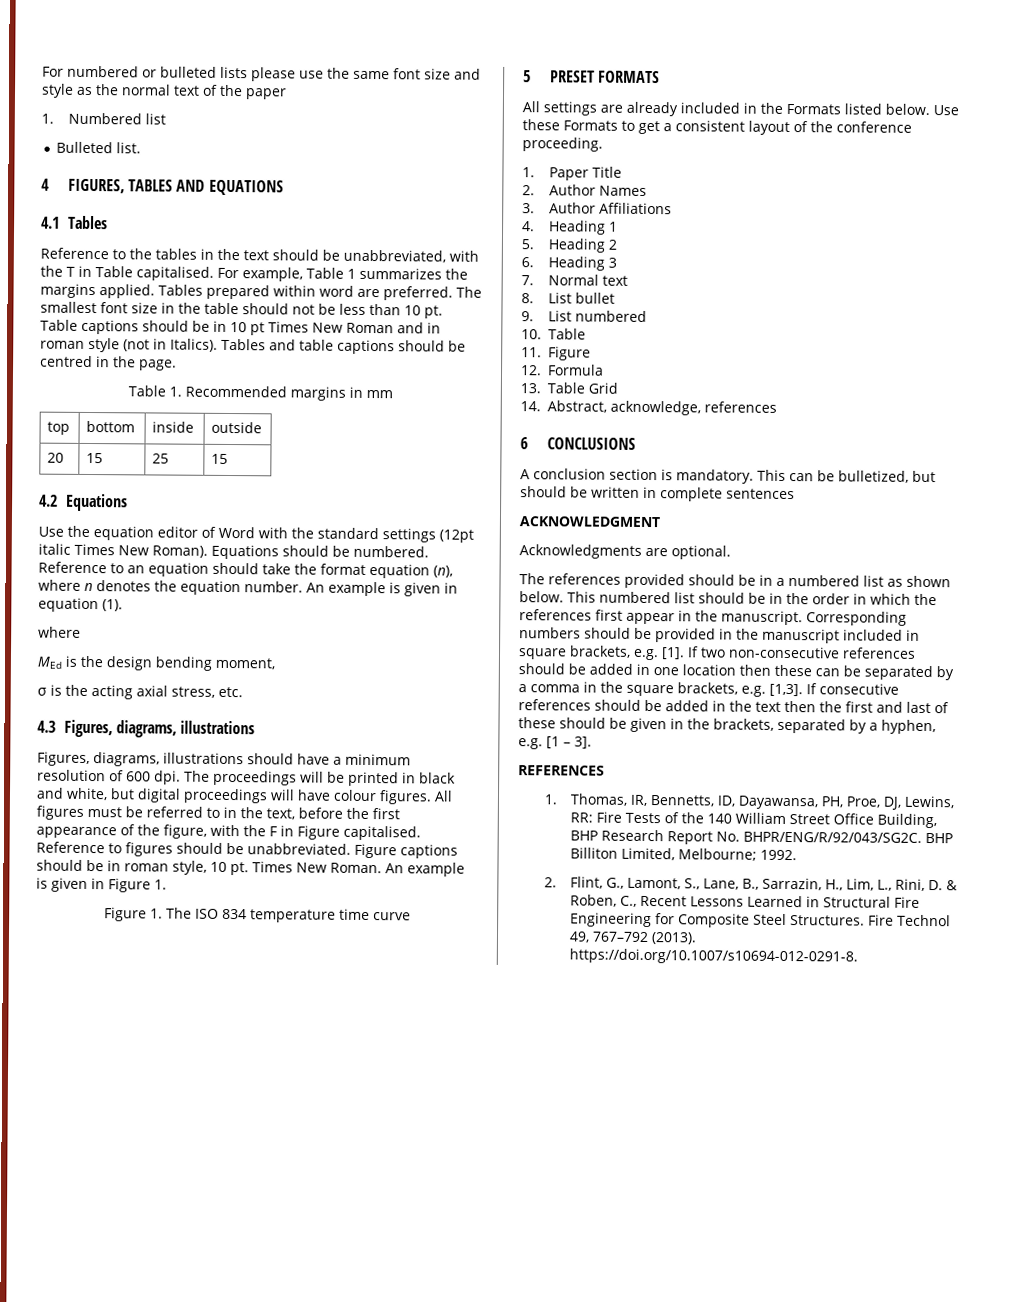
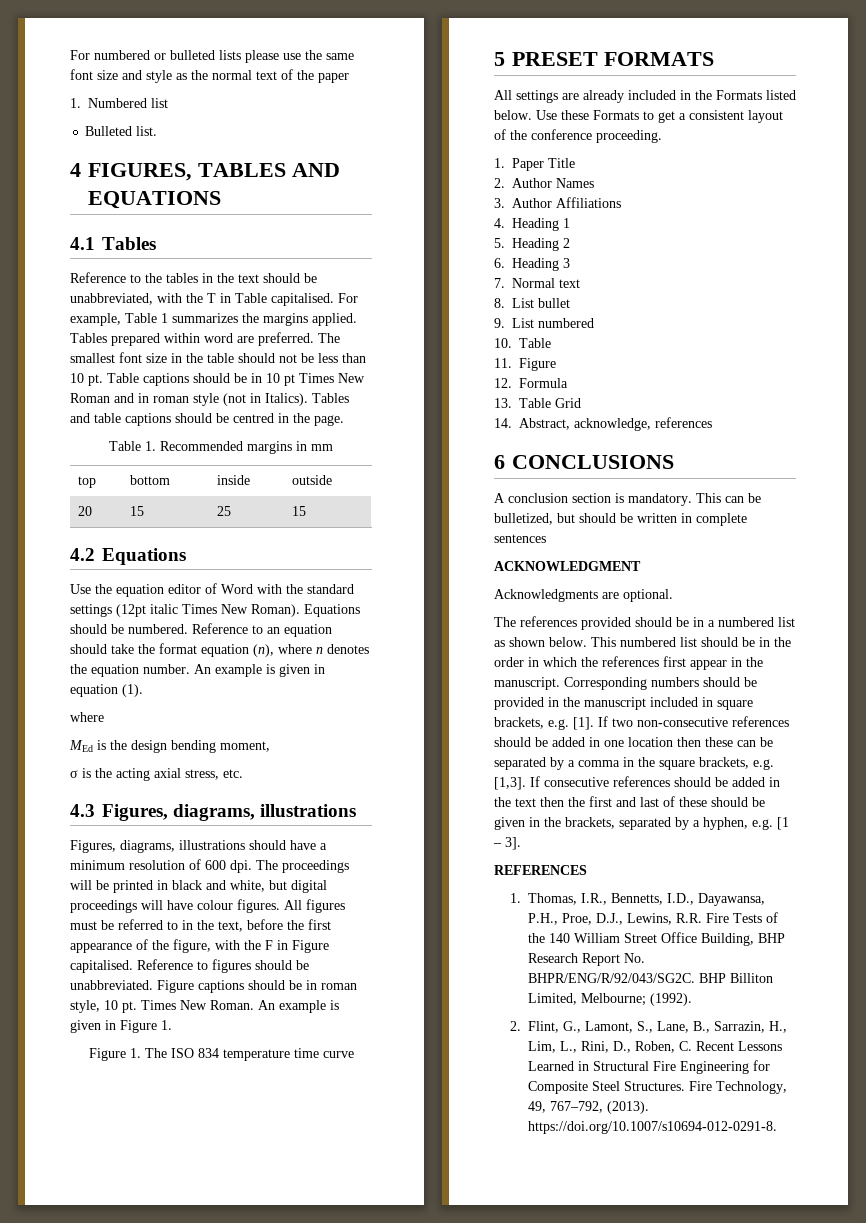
[630,794,956,810] [570,812,594,823] IR, Bennetts, ID, Dayawansa, PH, Proe, DJ, Lewins, RR: -> [580,893,765,906] [527,913,702,925] I.R., Bennetts, I.D., Dayawansa, P.H., Proe, D.J., Lewins, R.R.
[760,849,798,861] 1992. -> [649,993,692,1006] (1992).
[928,880,959,891] [570,894,638,907] D. & Roben, C., -> [612,1041,692,1053] D., Roben, C.
[897,914,952,927] [569,931,650,943] Technol 49, 767–792 -> [715,1081,787,1094] [527,1101,603,1113] Technology, 49, 767–792,

